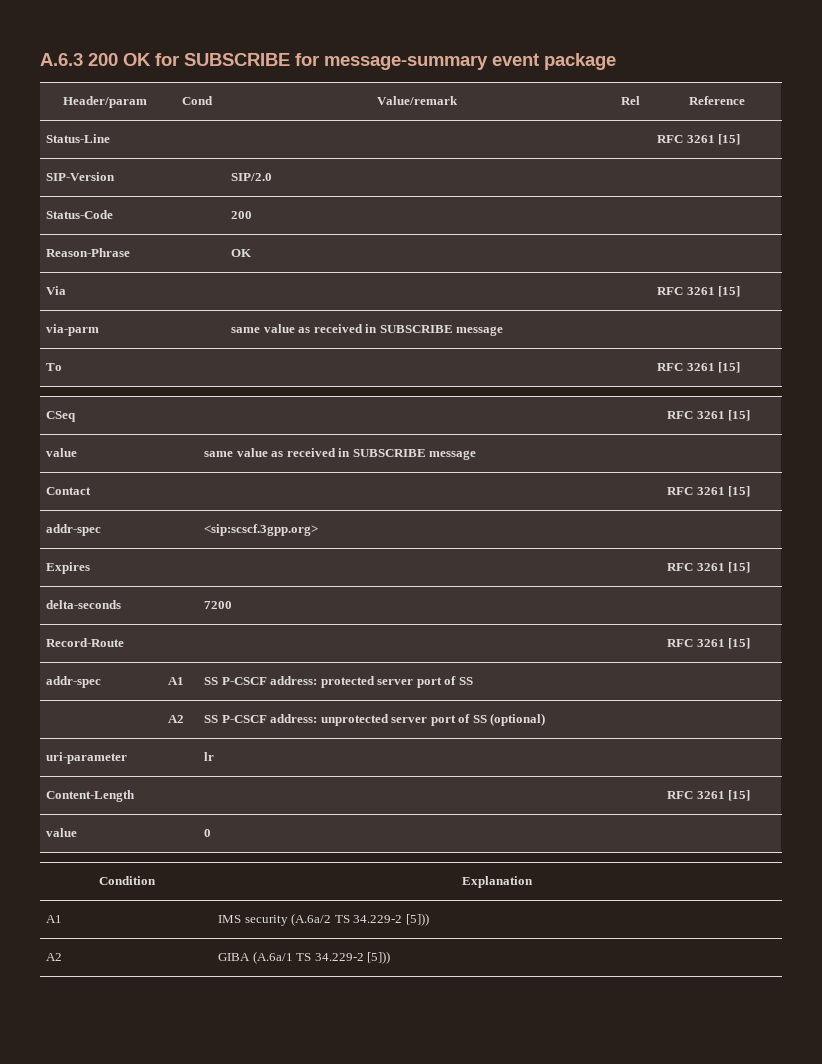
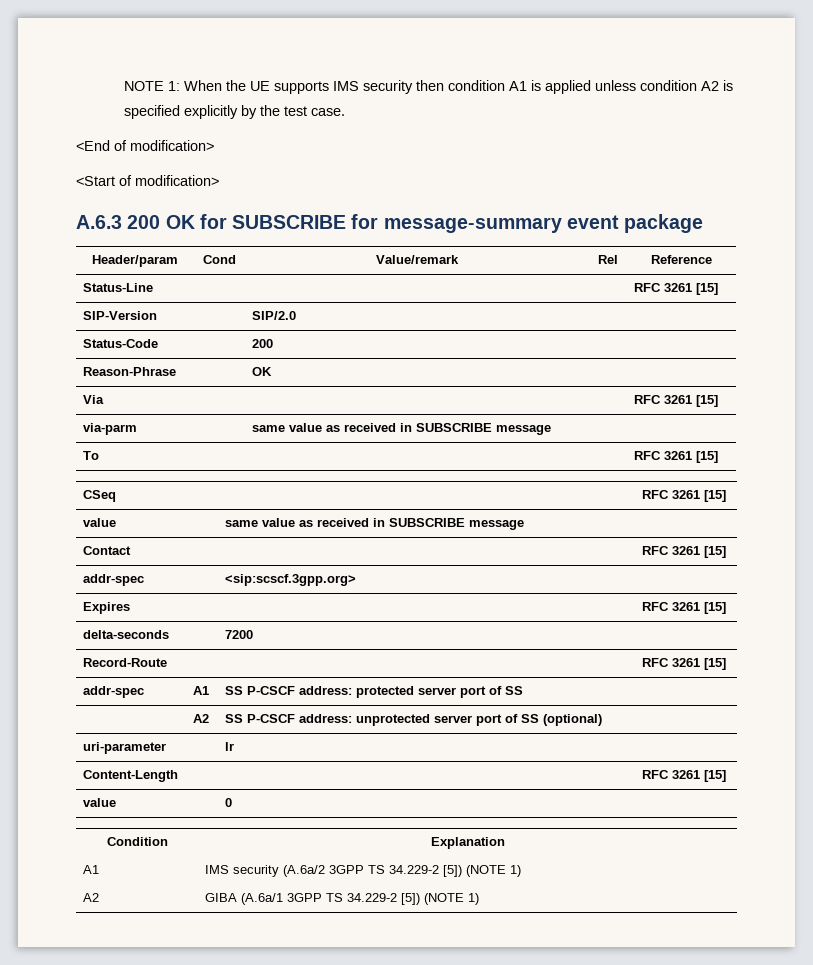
(40, 59) none -> [124,80,734,94] [124,105,346,119] [76,140,214,151] [76,175,219,186] NOTE 1: When the UE supports IMS security then condition A1 is applied unless condition A2 is specified explicitly by the test case. // <End of modification> // <Start of modification> //
[334,913,429,926] TS 34.229-2 [5])) -> [329,865,522,877] 3GPP TS 34.229-2 [5]) (NOTE 1)
[296,951,391,964] TS 34.229-2 [5])) -> [287,893,480,905] 3GPP TS 34.229-2 [5]) (NOTE 1)

